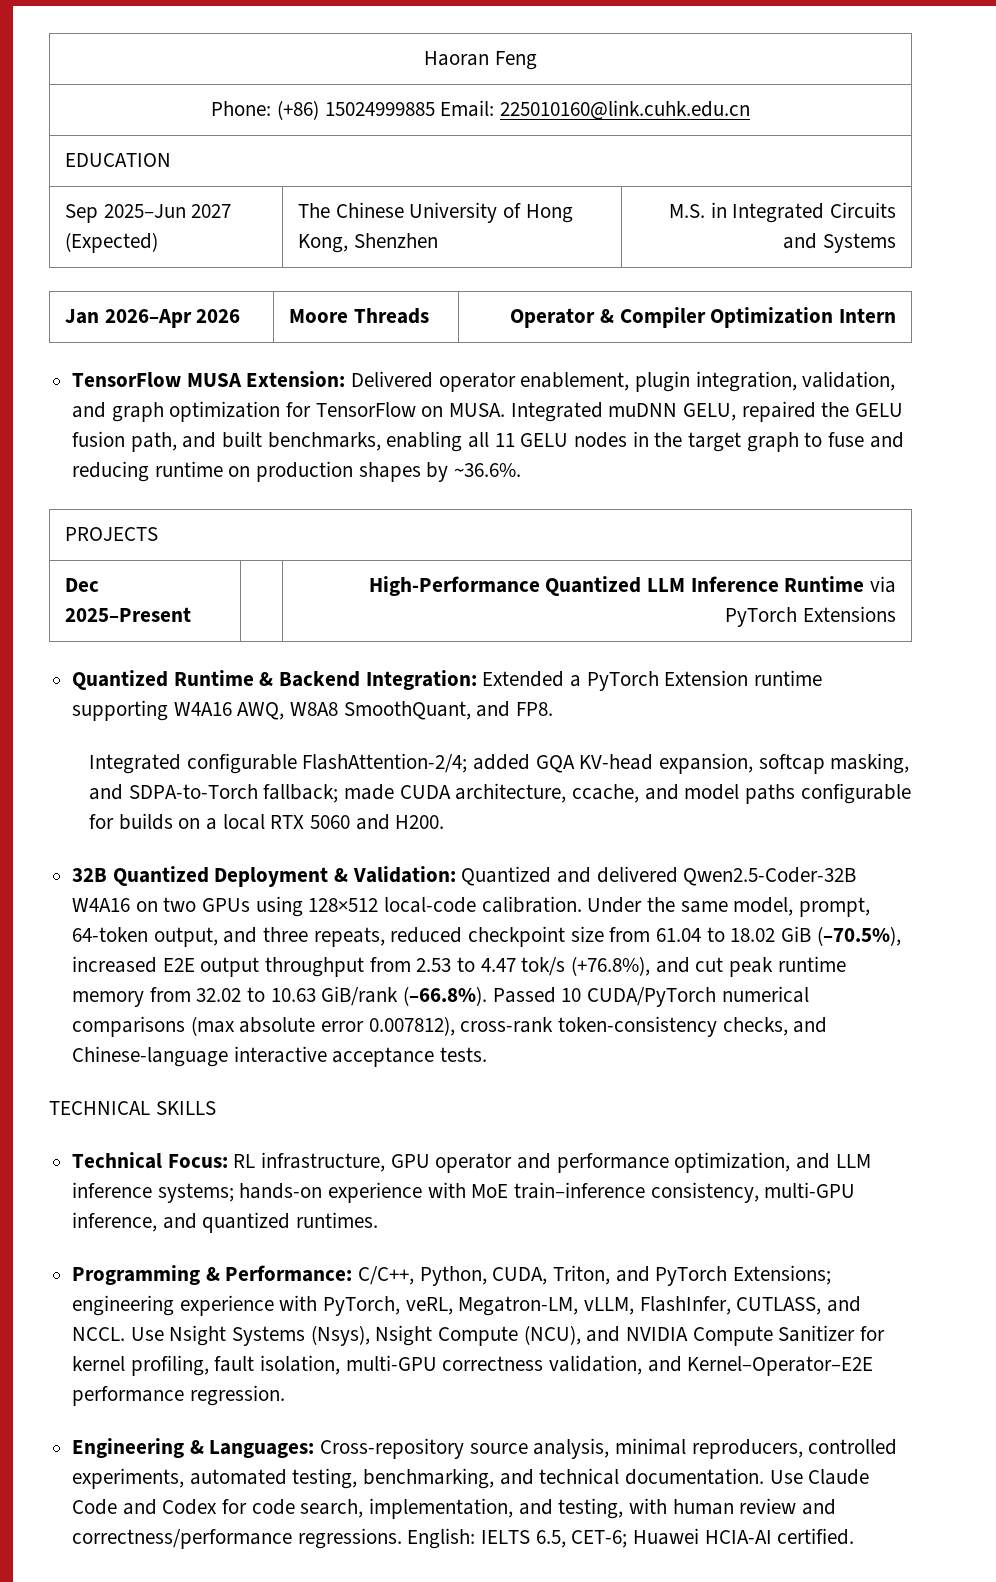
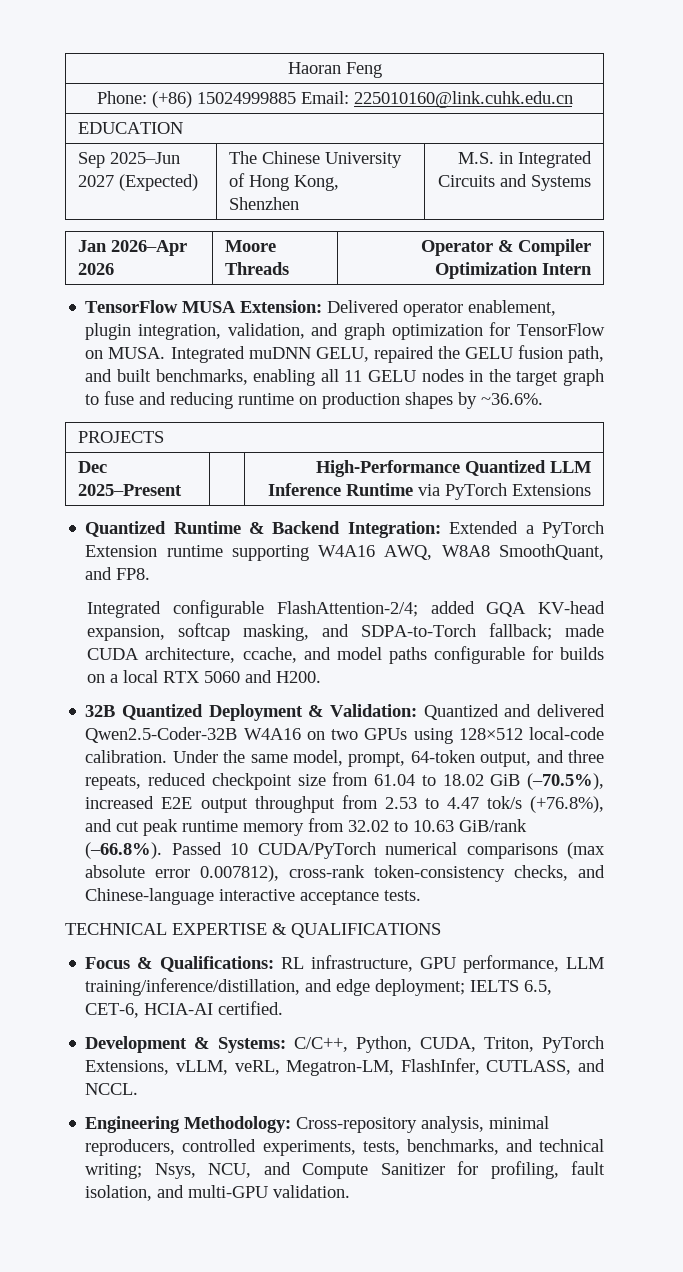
[155,1101,216,1115] [72,1152,871,1173] [72,1182,856,1203] [72,1212,379,1233] [72,1265,832,1286] [72,1295,401,1316] SKILLS // Technical Focus: RL infrastructure, GPU operator and performance optimization, and LLM inference systems; hands-on experience with MoE train–inference consistency, multi-GPU inference, and quantized runtimes. // Programming & Performance: C/C++, Python, CUDA, Triton, and PyTorch Extensions; engineering experience with PyTorch, -> [172,923,441,938] [85,955,604,973] [85,978,553,996] [85,1001,284,1018] [85,1036,604,1053] [85,1060,228,1075] EXPERTISE & QUALIFICATIONS // Focus & Qualifications: RL infrastructure, GPU performance, LLM training/inference/distillation, and edge deployment; IELTS 6.5, CET-6, HCIA-AI certified. // Development & Systems: C/C++, Python, CUDA, Triton, PyTorch Extensions, vLLM,
[584,1297,635,1315] vLLM, -> (395, 1068) none
[130,1325,886,1346] [72,1355,874,1376] [72,1385,285,1406] [72,1438,528,1459] Use Nsight Systems (Nsys), Nsight Compute (NCU), and NVIDIA Compute Sanitizer for kernel profiling, fault isolation, multi-GPU correctness validation, and Kernel–Operator–E2E performance regression. // Engineering & Languages: Cross-repository source -> [85,1116,418,1133] // Engineering Methodology: Cross-repository
[189,1468,870,1489] [72,1498,837,1519] [72,1528,855,1549] automated testing, benchmarking, and technical documentation. Use Claude Code and Codex for code search, implementation, and testing, with human review and correctness/performance regressions. English: IELTS 6.5, CET-6; Huawei HCIA-AI certified. -> [362,1139,604,1155] [85,1161,605,1179] [85,1185,351,1201] tests, benchmarks, and technical writing; Nsys, NCU, and Compute Sanitizer for profiling, fault isolation, and multi-GPU validation.

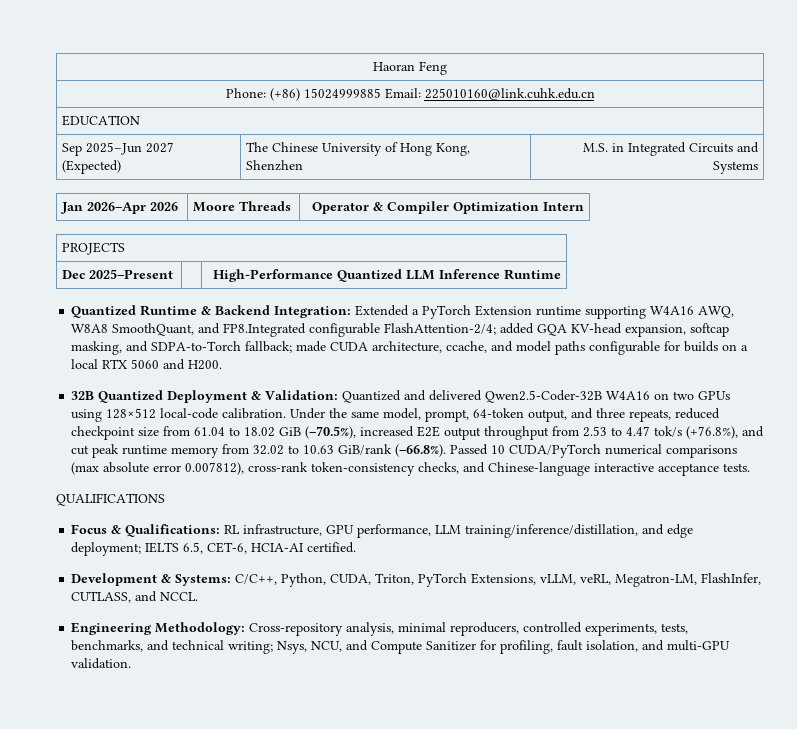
[85,300,557,317] [85,322,605,340] [85,345,604,363] [85,369,605,386] [85,391,544,409] // TensorFlow MUSA Extension: Delivered operator enablement, plugin integration, validation, and graph optimization for TensorFlow on MUSA. Integrated muDNN GELU, repaired the GELU fusion path, and built benchmarks, enabling all 11 GELU nodes in the target graph to fuse and reducing runtime on production shapes by ~36.6%. -> (584, 206) none
[418,483,592,500] via PyTorch Extensions -> (561, 274) none
[116,568,151,580] [87,601,162,618] FP8. // Integrated -> [223,323,307,337] FP8.Integrated
[65,923,287,935] TECHNICAL EXPERTISE & -> (751, 467) none

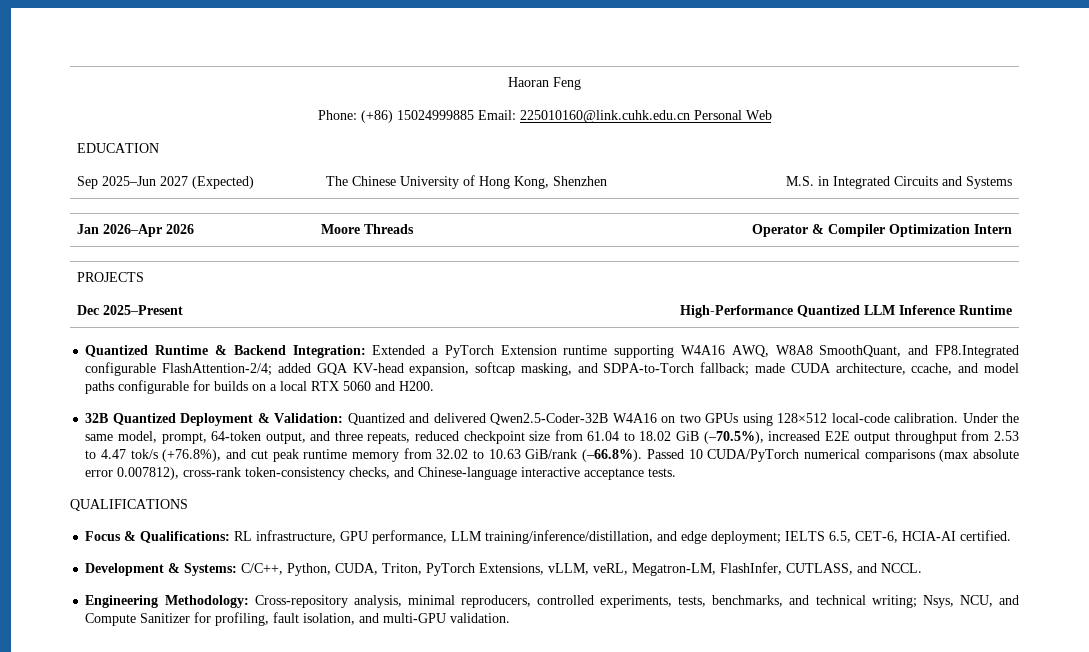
(595, 94) none -> [693,110,772,120] Personal Web

